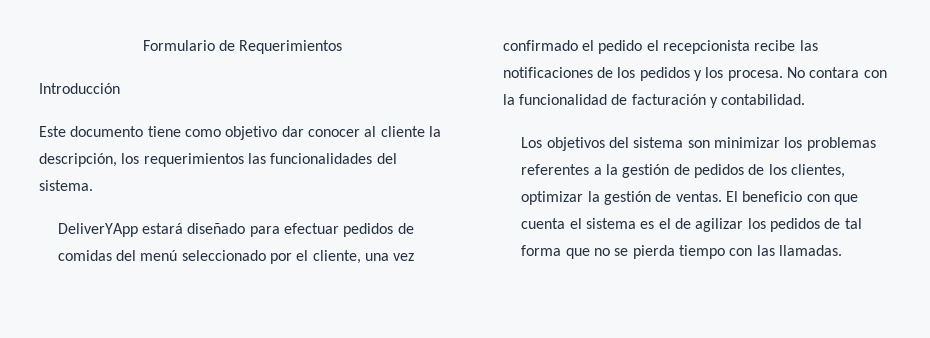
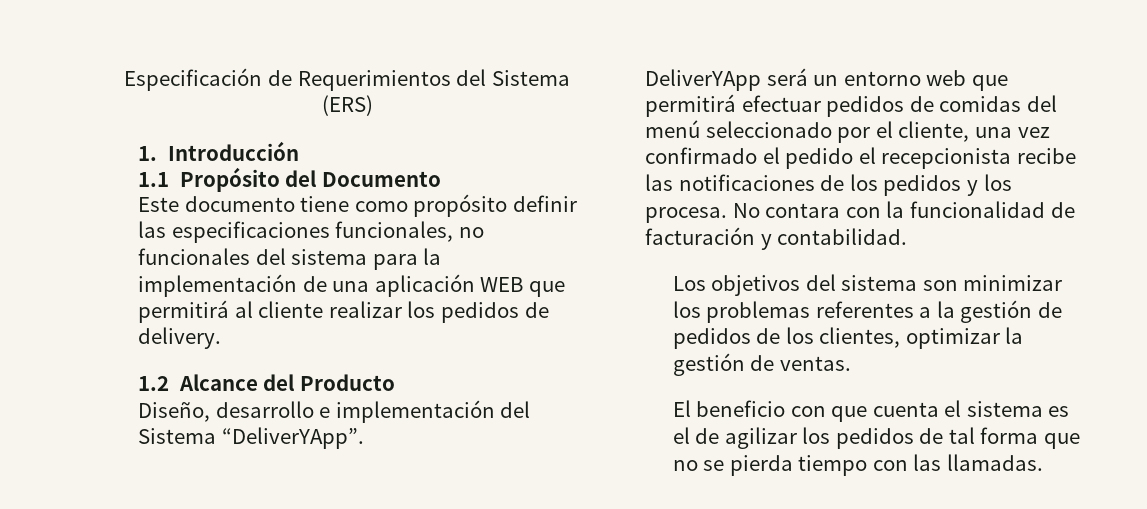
[142,40,215,51] Formulario -> [124,68,263,91] Especificación
[39,83,120,94] [39,126,441,140] [39,153,397,167] [39,180,93,191] [57,223,280,237] // Introducción // Este documento tiene como objetivo dar conocer al cliente la descripción, los requerimientos las funcionalidades del sistema. // DeliverYApp estará diseñado para -> [456,69,570,86] [321,95,373,116] [138,141,299,161] [138,167,441,192] [138,194,577,217] [138,221,484,243] [138,248,442,270] [138,274,565,297] [138,300,549,323] [138,327,222,349] [138,374,395,391] [138,400,531,423] [138,427,364,449] [645,68,1008,91] [645,94,737,117] del Sistema (ERS) // 1. Introducción // 1.1 Propósito del Documento // Este documento tiene como propósito definir las especificaciones funcionales, no funcionales del sistema para la implementación de una aplicación WEB que permitirá al cliente realizar los pedidos de delivery. // 1.2 Alcance del Producto // Diseño, desarrollo e implementación del Sistema “DeliverYApp”. // DeliverYApp será un entorno web que permitirá
(722, 196) none -> (851, 363) //

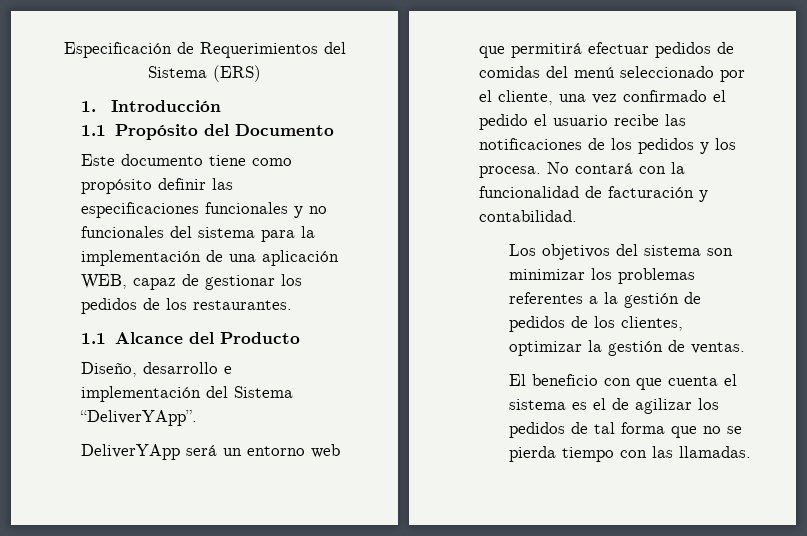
[335,221,454,242] funcionales, -> [205,202,304,218] funcionales y
[480,277,565,297] [138,300,549,323] [138,327,222,349] [138,376,170,391] WEB que permitirá al cliente realizar los pedidos de delivery. // 1.2 -> [81,274,303,290] [81,298,293,314] [81,333,107,344] WEB, capaz de gestionar los pedidos de los restaurantes. // 1.1
[881,148,1012,169] recepcionista -> [553,115,609,126] usuario
[765,203,841,218] contara -> [575,163,634,174] contará

